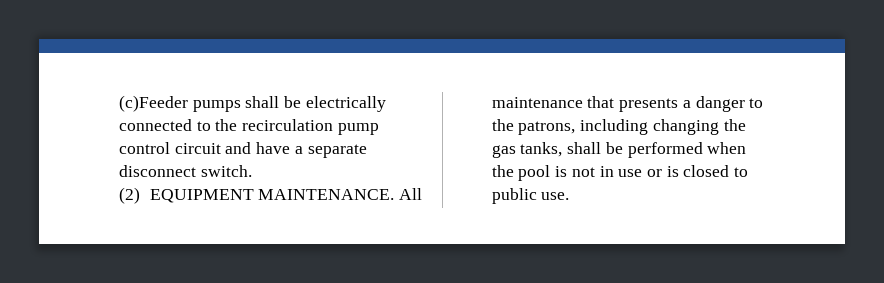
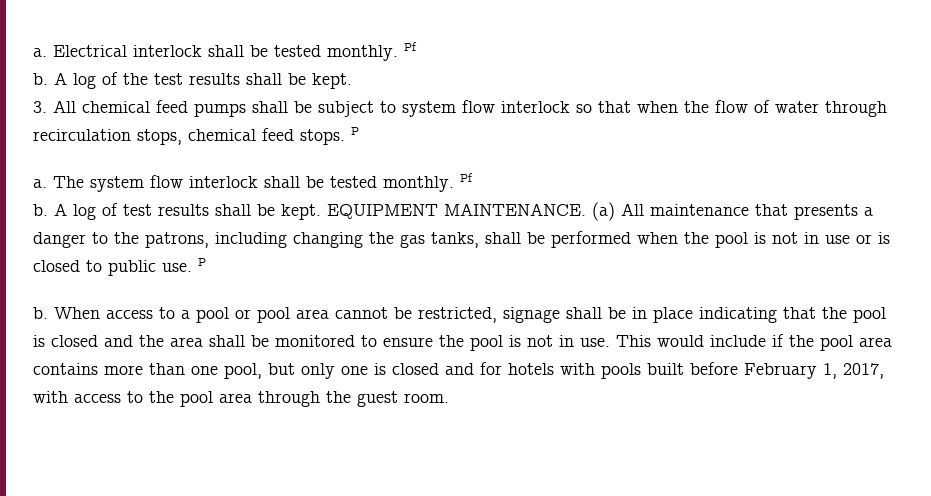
[119,95,386,112] [119,119,379,135] [119,142,367,158] [119,165,252,177] [119,187,140,204] (c)Feeder pumps shall be electrically connected to the recirculation pump control circuit and have a separate disconnect switch. // (2) -> [33,42,417,61] [33,72,352,89] [33,100,887,117] [33,127,359,145] [33,173,473,192] [33,203,321,220] a. Electrical interlock shall be tested monthly. Pf // b. A log of the test results shall be kept. // 3. All chemical feed pumps shall be subject to system flow interlock so that when the flow of water through recirculation stops, chemical feed stops. P // a. The system flow interlock shall be tested monthly. Pf // b. A log of test results shall be kept.
(395, 194) none -> [592,202,615,221] (a)
(570, 196) none -> [198,258,206,266] [33,307,886,323] [33,334,892,351] [33,362,884,379] [33,391,449,407] P // b. When access to a pool or pool area cannot be restricted, signage shall be in place indicating that the pool is closed and the area shall be monitored to ensure the pool is not in use. This would include if the pool area contains more than one pool, but only one is closed and for hotels with pools built before February 1, 2017, with access to the pool area through the guest room.

